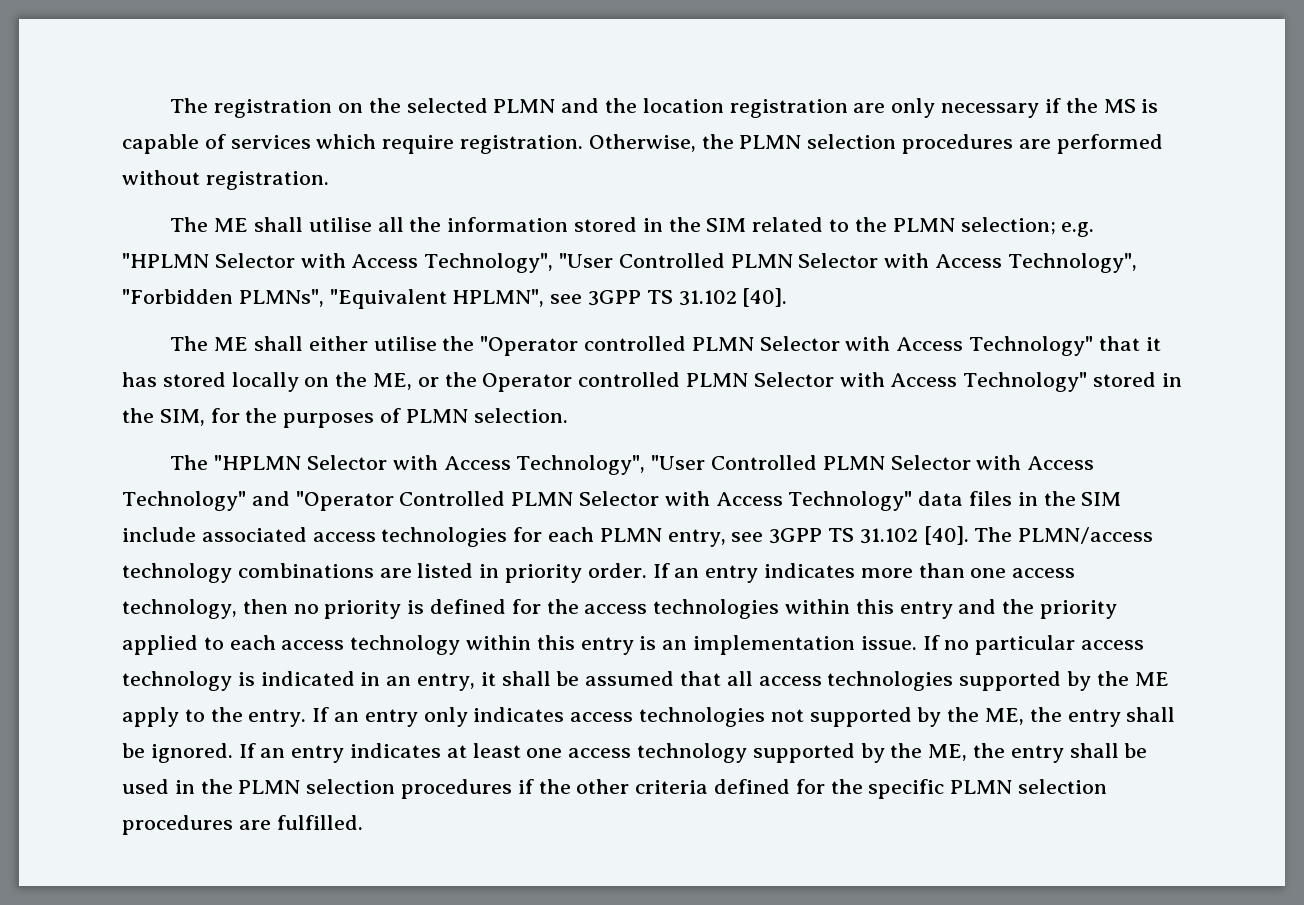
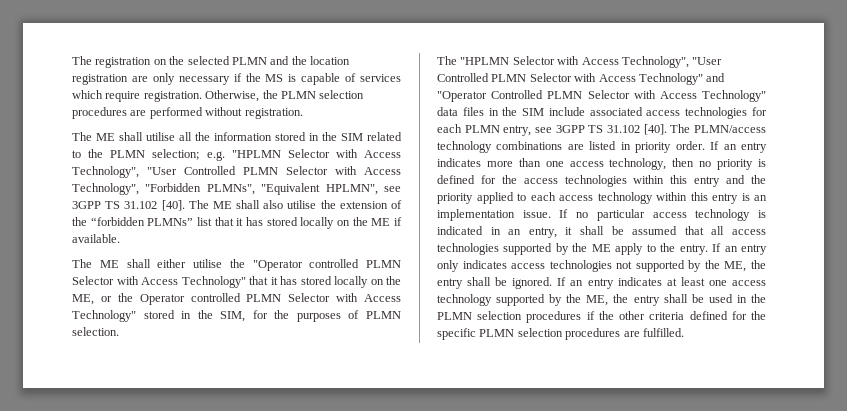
(788, 297) none -> [188,200,403,209] [72,217,402,229] [72,234,120,243] The ME shall also utilise the extension of the “forbidden PLMNs” list that it has stored locally on the ME if available.

